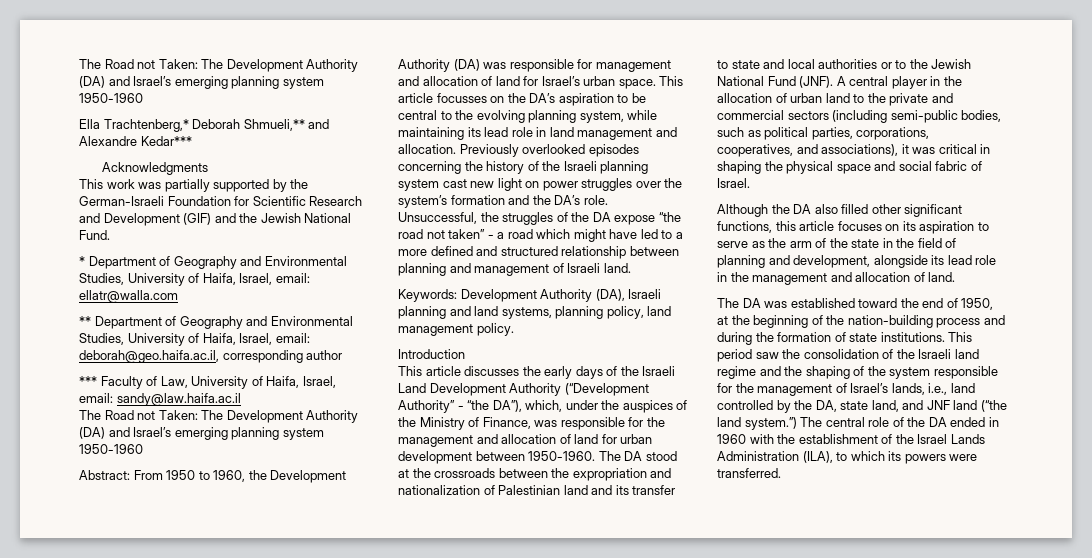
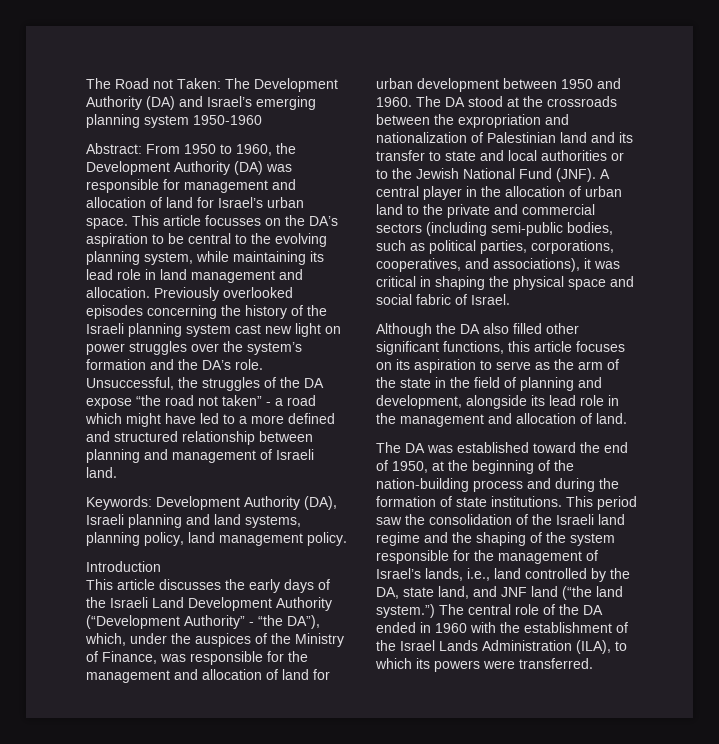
[79,119,330,132] [79,136,192,146] [101,162,208,175] [79,179,309,192] [79,196,363,206] [79,213,352,226] [79,230,110,240] [79,256,347,269] [79,273,310,286] [79,290,178,303] [79,316,353,329] [79,333,310,346] [79,350,343,363] [79,376,336,389] [79,393,241,406] [79,410,359,423] [79,427,324,440] [79,444,143,454] // Ella Trachtenberg,* Deborah Shmueli,** and Alexandre Kedar*** // Acknowledgments // This work was partially supported by the German-Israeli Foundation for Scientific Research and Development (GIF) and the Jewish National Fund. // * Department of Geography and Environmental Studies, University of Haifa, Israel, email: ellatr@walla.com // ** Department of Geography and Environmental Studies, University of Haifa, Israel, email: deborah@geo.haifa.ac.il, corresponding author // *** Faculty of Law, University of Haifa, Israel, email: sandy@law.haifa.ac.il // The Road not Taken: The Development Authority (DA) and Israel’s emerging planning system 1950-1960 -> (262, 120) none
[528,451,596,461] 1950-1960. -> [561,78,621,89] [376,97,412,107] 1950 and 1960.

